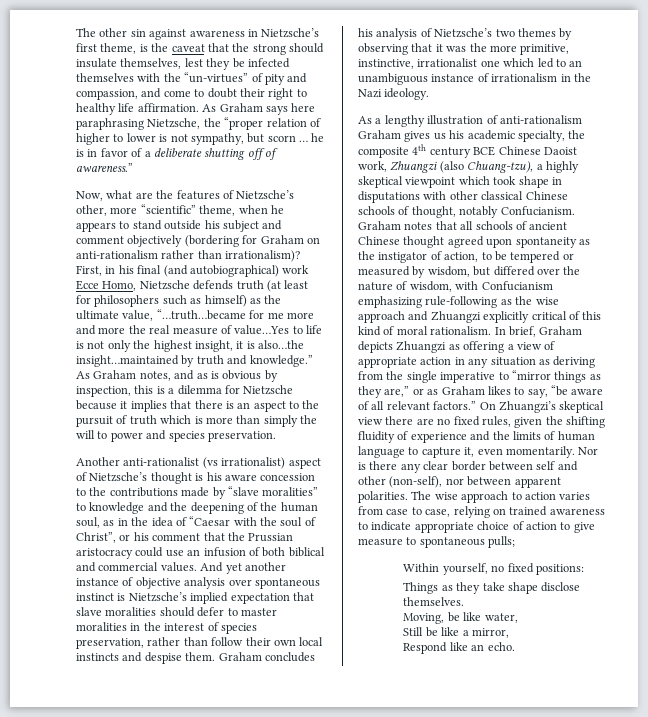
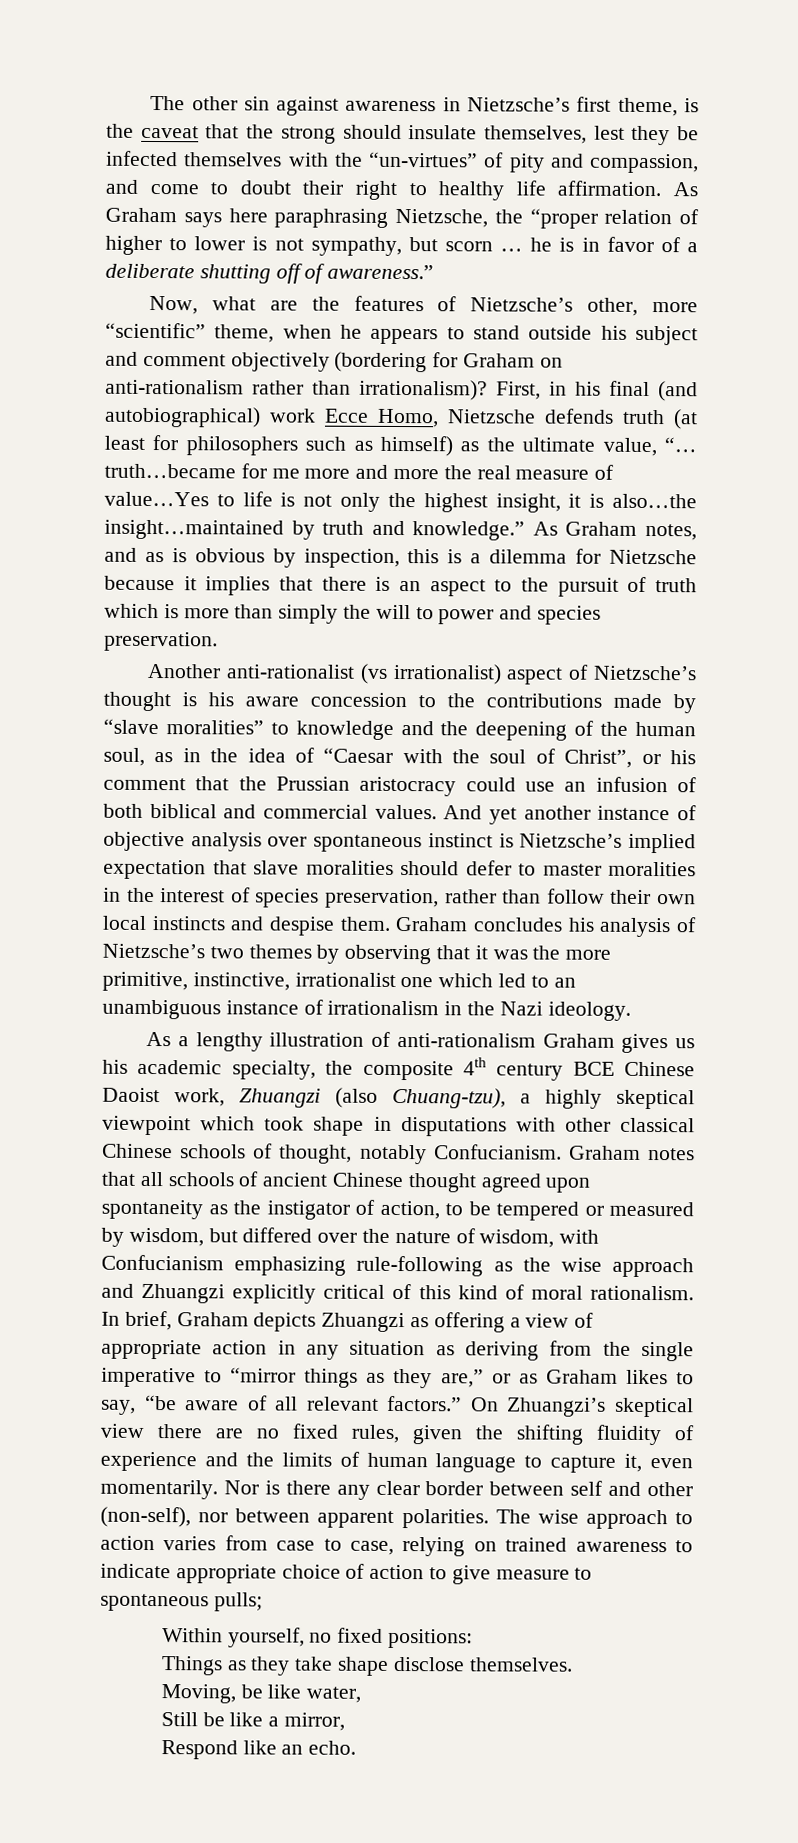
[156,309,246,320] “…truth…became -> [663,437,697,453] [104,463,236,479] “… truth…became

